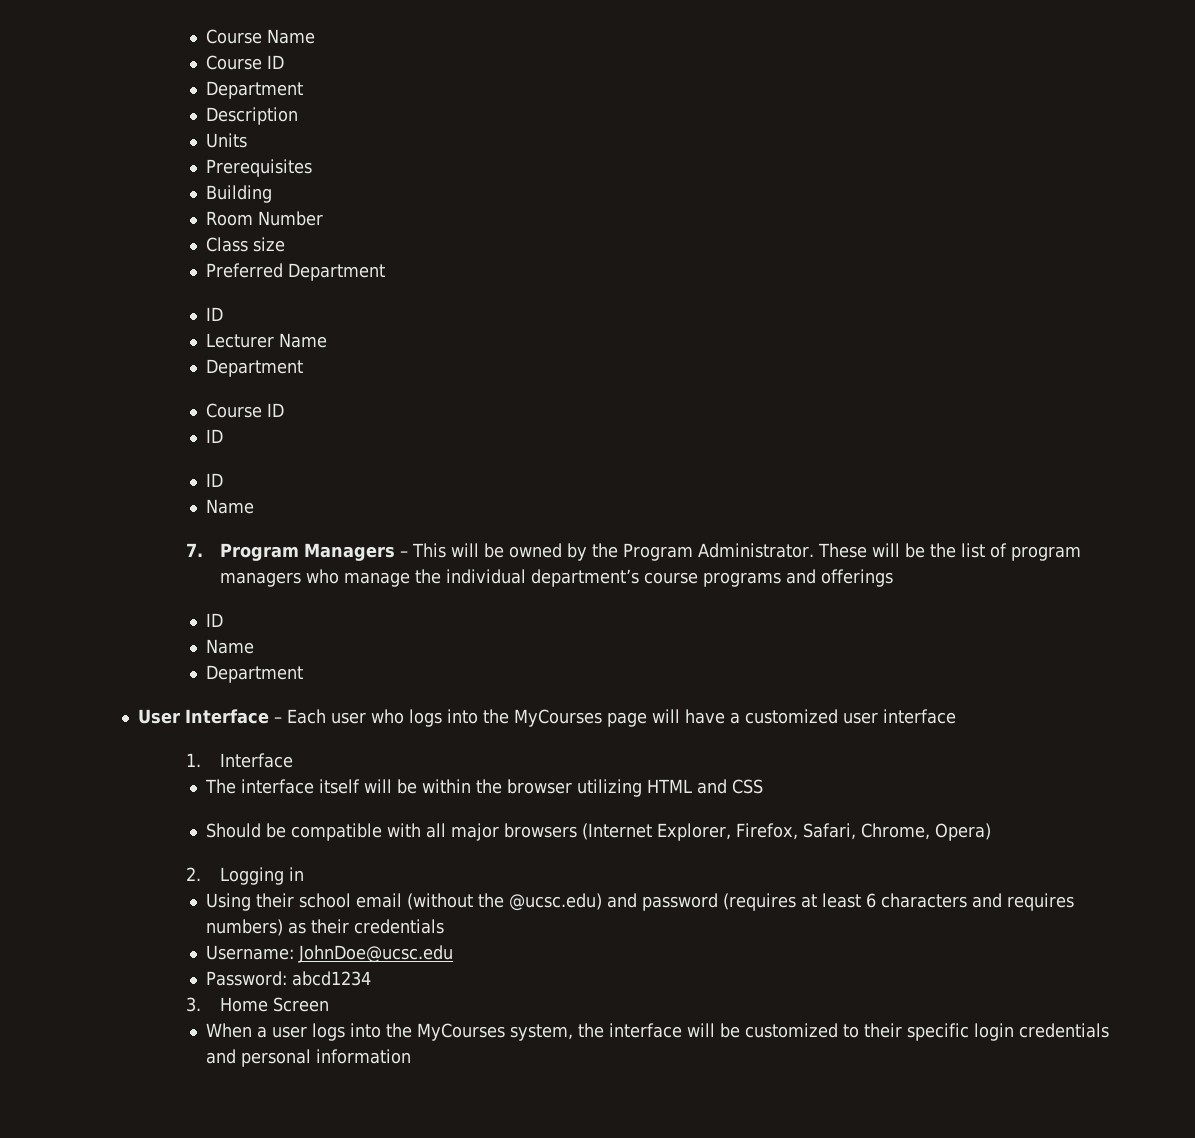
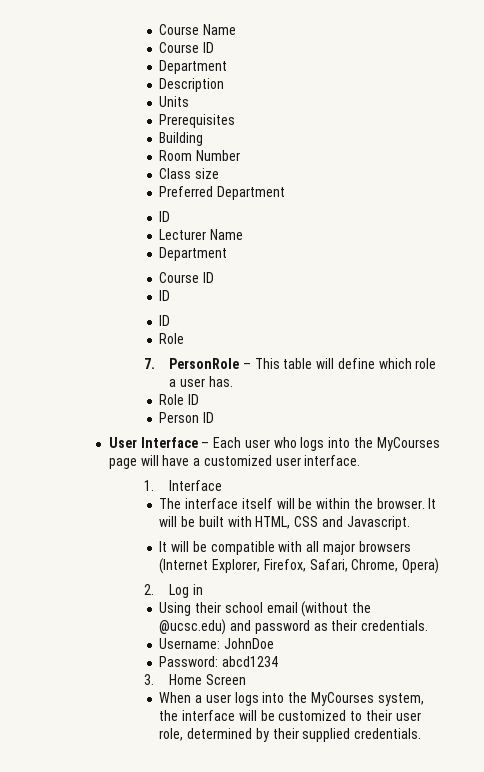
[205,499,254,514] Name -> [159,333,185,344] Role
[219,543,1081,561] [219,569,893,587] [205,613,223,627] [205,639,254,654] [205,665,303,683] Program Managers – This will be owned by the Program Administrator. These will be the list of program managers who manage the individual department’s course programs and offerings // ID // Name // Department -> [168,358,437,369] [168,376,233,387] [159,394,199,405] [159,412,214,423] PersonRole – This table will define which role a user has. // Role ID // Person ID
[883,709,957,724] interface -> [304,455,361,466] interface.
[506,779,763,797] [205,823,261,838] browser utilizing HTML and CSS // Should -> [376,498,437,509] [159,516,410,530] [159,541,189,552] browser. It will be built with HTML, CSS and Javascript. // It will
[219,867,284,885] Logging -> [168,584,189,598] Log
[722,893,1074,911] [205,919,283,936] (requires at least 6 characters and requires numbers) -> (310, 627) none
[353,919,444,934] credentials -> [361,620,429,631] credentials.
[297,945,453,963] JohnDoe@ucsc.edu -> [223,638,274,649] JohnDoe
[906,1023,1109,1041] [205,1049,411,1067] specific login credentials and personal information -> [395,712,421,721] [159,728,422,742] user role, determined by their supplied credentials.

